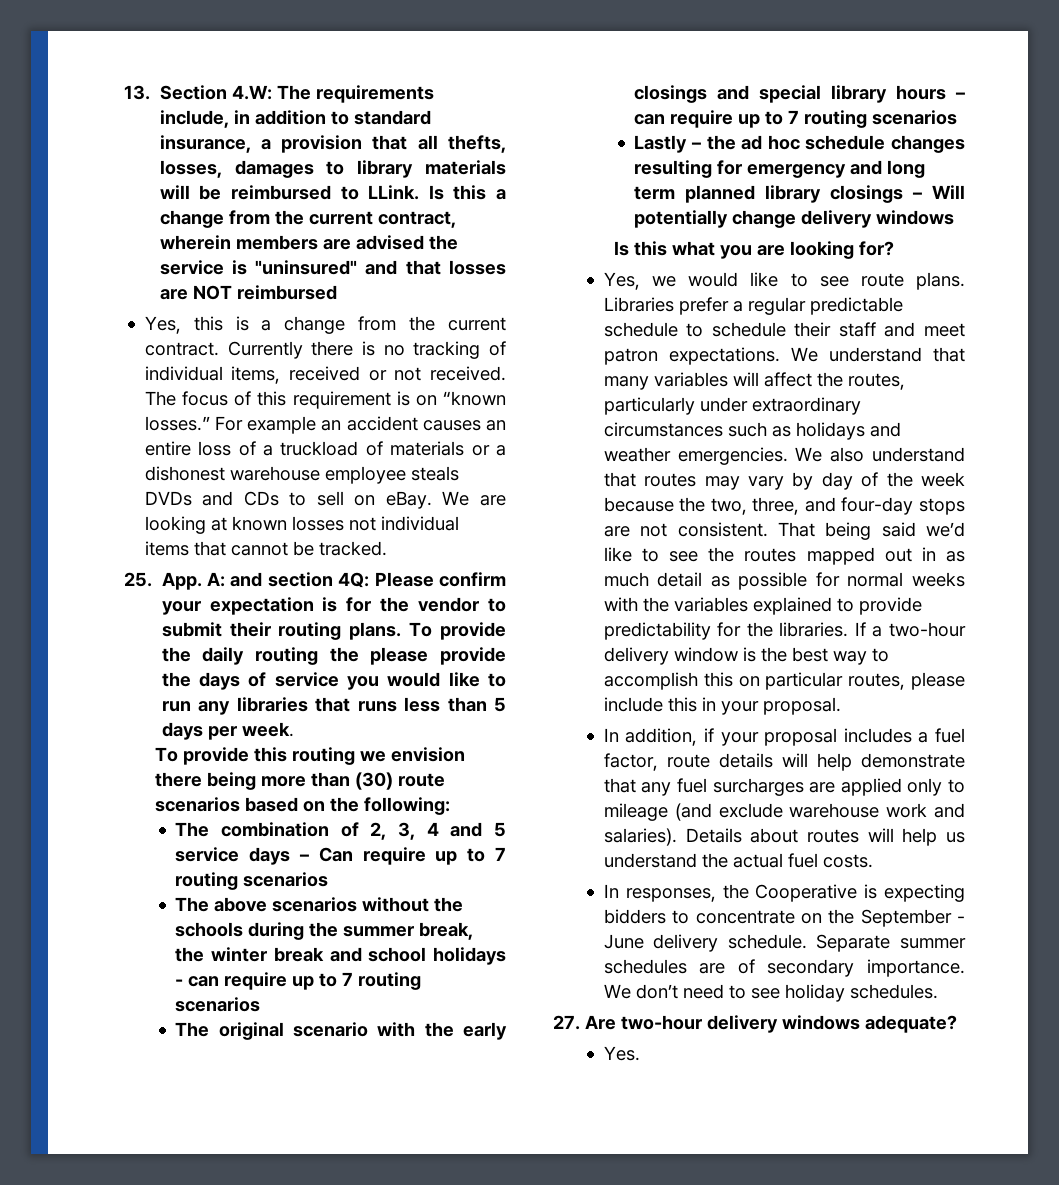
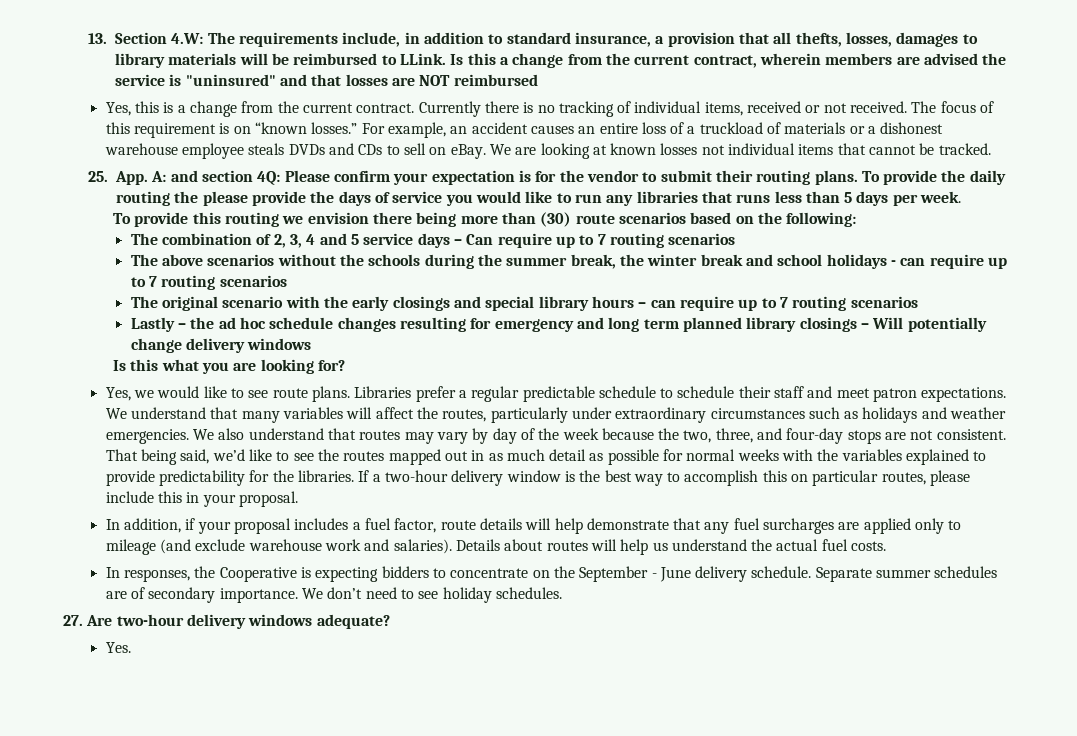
[247,416,317,434] example -> [387,122,446,138] example,
[881,522,916,537] said -> [180,449,210,464] said,

